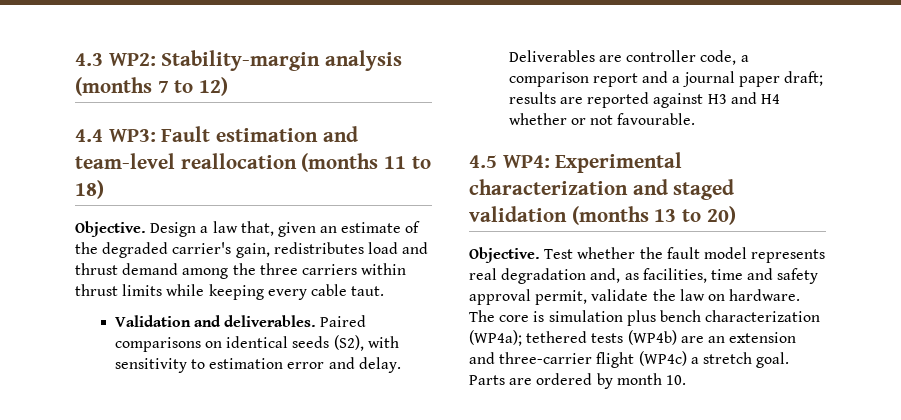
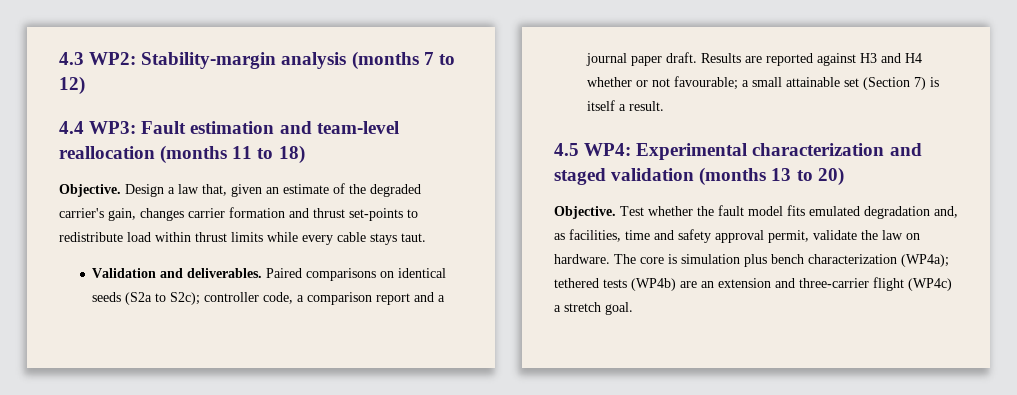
[273,242,429,254] [75,263,357,279] redistributes load and thrust demand among the three carriers -> [140,207,418,221] [59,232,151,242] changes carrier formation and thrust set-points to redistribute load
[208,284,264,300] keeping -> (298, 237) none
(347, 290) none -> [370,233,397,245] stays
[333,335,399,351] [114,357,401,373] [508,50,622,62] (S2), with sensitivity to estimation error and delay. Deliverables are -> [125,292,201,305] (S2a to S2c);
[783,71,823,86] [508,92,556,104] draft; results -> [666,52,742,63] draft. Results
[617,113,696,125] favourable. -> [674,76,940,90] [587,100,665,111] favourable; a small attainable set (Section 7) is itself a result.
[751,249,826,263] [469,268,497,280] represents real -> [787,205,860,216] fits emulated
[469,373,686,389] Parts are ordered by month 10. -> (633, 308) none

